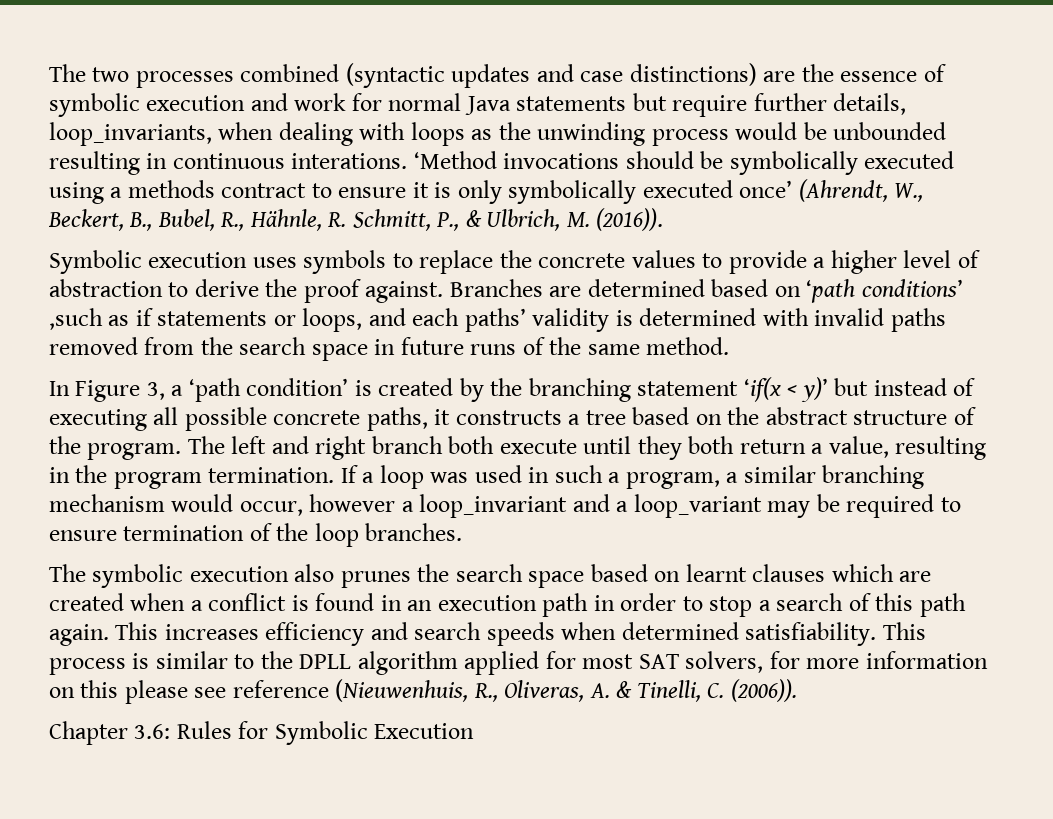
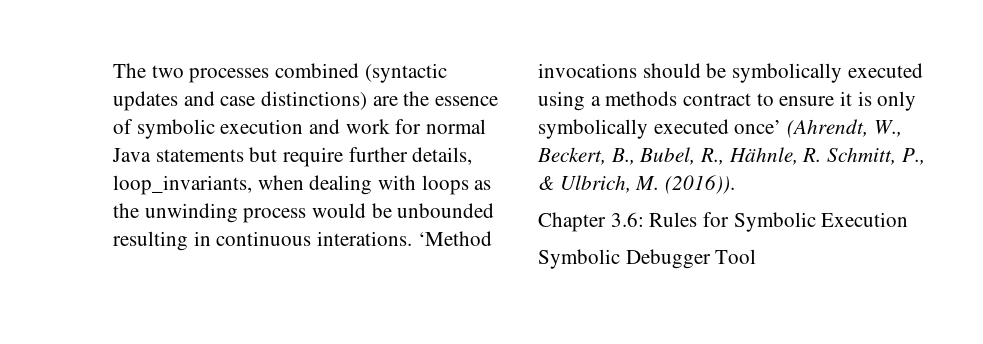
[49,250,980,274] [49,279,963,303] [49,308,946,332] [49,337,730,361] [49,377,976,402] [49,407,976,431] [49,436,987,460] [49,465,925,489] [49,494,961,518] [49,523,463,547] [49,564,932,588] [49,593,966,617] [49,622,926,646] [49,651,988,675] [49,679,797,704] // Symbolic execution uses symbols to replace the concrete values to provide a higher level of abstraction to derive the proof against. Branches are determined based on ‘path conditions’ ,such as if statements or loops, and each paths’ validity is determined with invalid paths removed from the search space in future runs of the same method. // In Figure 3, a ‘path condition’ is created by the branching statement ‘if(x < y)’ but instead of executing all possible concrete paths, it constructs a tree based on the abstract structure of the program. The left and right branch both execute until they both return a value, resulting in the program termination. If a loop was used in such a program, a similar branching mechanism would occur, however a loop_invariant and a loop_variant may be required to ensure termination of the loop branches. // The symbolic execution also prunes the search space based on learnt clauses which are created when a conflict is found in an execution path in order to stop a search of this path again. This increases efficiency and search speeds when determined satisfiability. This process is similar to the DPLL algorithm applied for most SAT solvers, for more information on this please see reference (Nieuwenhuis, R., Oliveras, A. & Tinelli, C. (2006)). -> (736, 184) none
(475, 731) none -> [538,249,757,269] // Symbolic Debugger Tool

